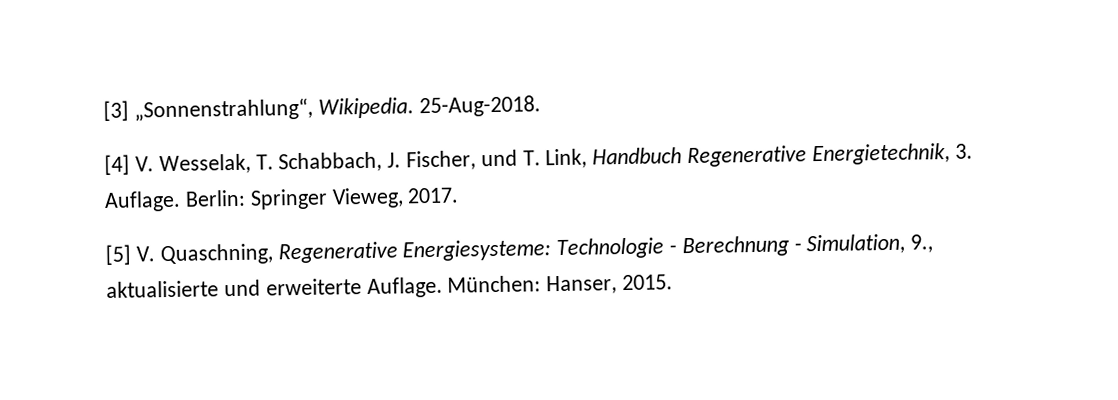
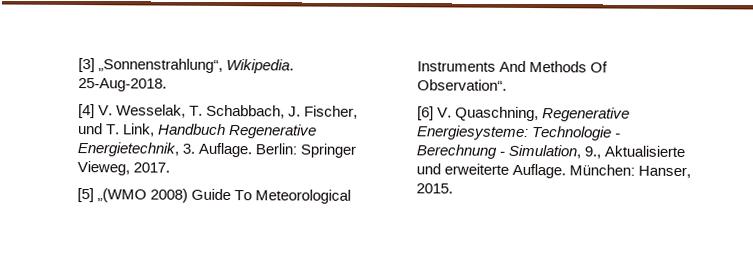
(132, 254) none -> [97,188,352,204] [417,60,609,73] [417,79,508,91] [417,106,435,121] „(WMO 2008) Guide To Meteorological Instruments And Methods Of Observation“. // [6]
[106,280,220,298] aktualisierte -> [604,145,686,158] Aktualisierte

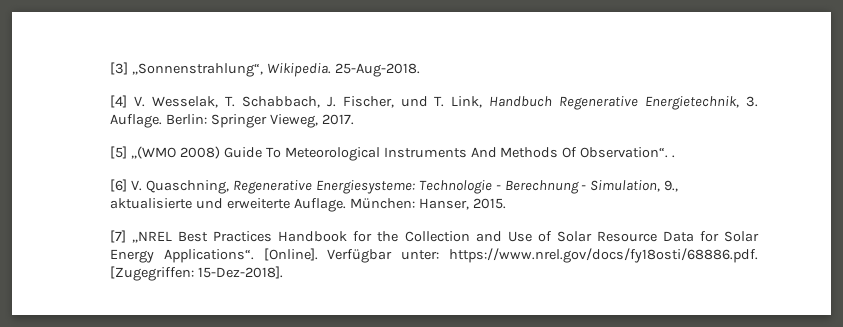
(508, 85) none -> [672,155,676,158] .
[604,145,686,158] Aktualisierte -> [110,198,193,209] aktualisierte
(454, 188) none -> [110,230,759,243] [110,248,758,263] [110,266,284,281] // [7] „NREL Best Practices Handbook for the Collection and Use of Solar Resource Data for Solar Energy Applications“. [Online]. Verfügbar unter: https://www.nrel.gov/docs/fy18osti/68886.pdf. [Zugegriffen: 15-Dez-2018].

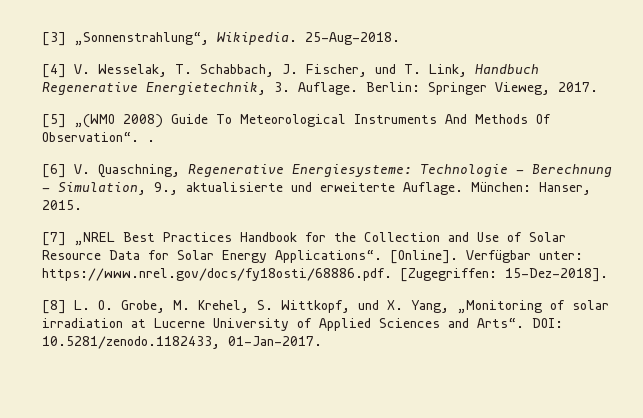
(284, 272) none -> [42,300,610,314] [42,318,564,331] [42,336,323,349] // [8] L. O. Grobe, M. Krehel, S. Wittkopf, und X. Yang, „Monitoring of solar irradiation at Lucerne University of Applied Sciences and Arts“. DOI: 10.5281/zenodo.1182433, 01-Jan-2017.

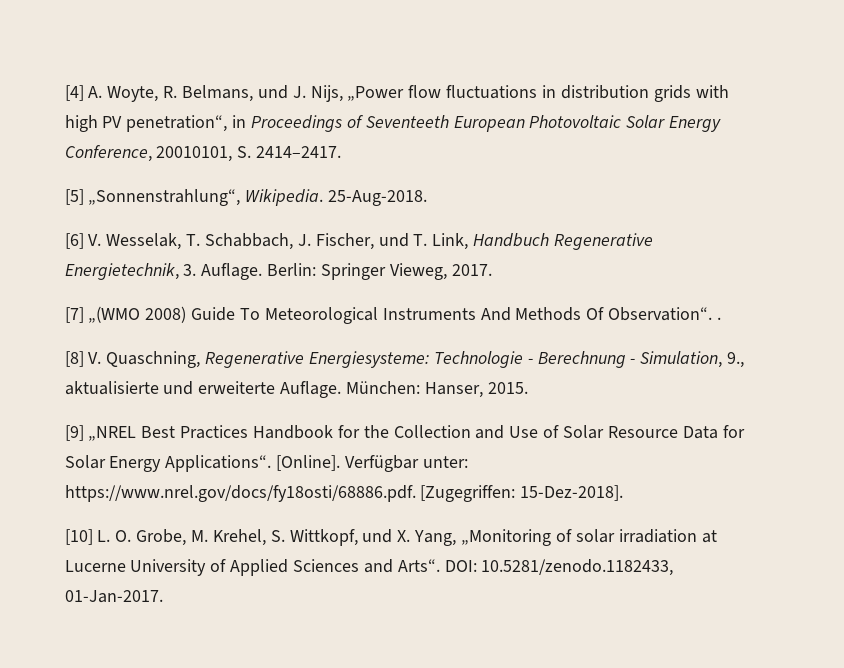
[42,32,67,46] [3] -> [64,85,729,102] [64,115,722,132] [64,145,342,162] [64,189,84,205] [4] A. Woyte, R. Belmans, und J. Nijs, „Power flow fluctuations in distribution grids with high PV penetration“, in Proceedings of Seventeeth European Photovoltaic Solar Energy Conference, 20010101, S. 2414–2417. // [5]
[42,64,67,78] [4] -> [64,233,84,249] [6]
[42,114,67,128] [5] -> [64,307,84,323] [7]
[42,164,67,178] [6] -> [64,351,84,367] [8]
[42,232,67,246] [7] -> [64,425,84,441] [9]
[42,300,67,314] [8] -> [64,529,93,545] [10]

